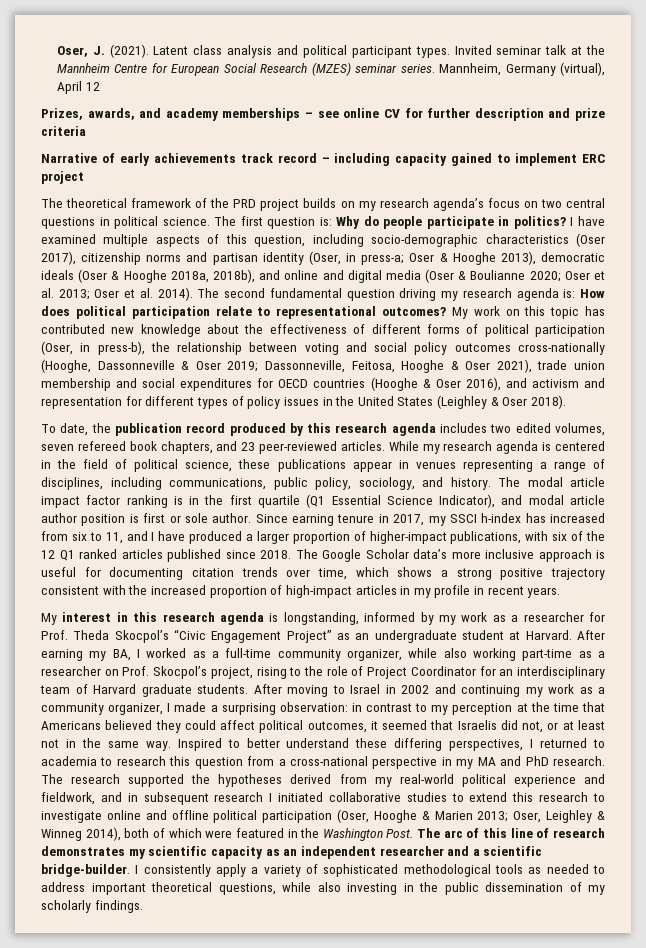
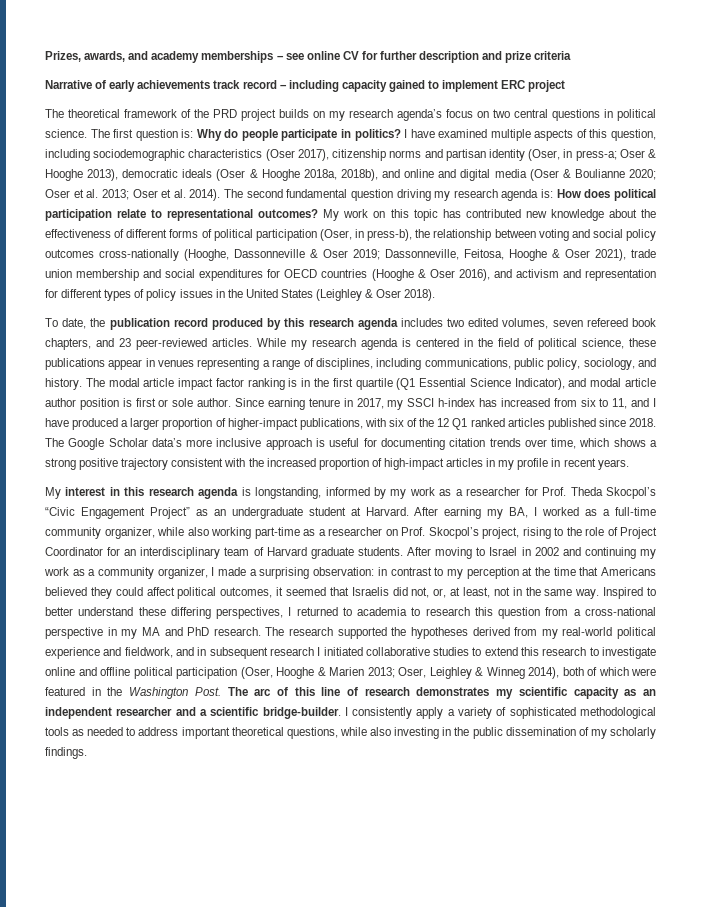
[56,44,605,58] [56,62,606,76] [56,81,100,94] Oser, J. (2021). Latent class analysis and political participant types. Invited seminar talk at the Mannheim Centre for European Social Research (MZES) seminar series. Mannheim, Germany (virtual), April 12 // -> (45, 56) none
[371,234,479,247] socio-demographic -> [93,149,186,161] sociodemographic
[547,720,605,730] or at least -> [433,587,490,598] or, at least,

